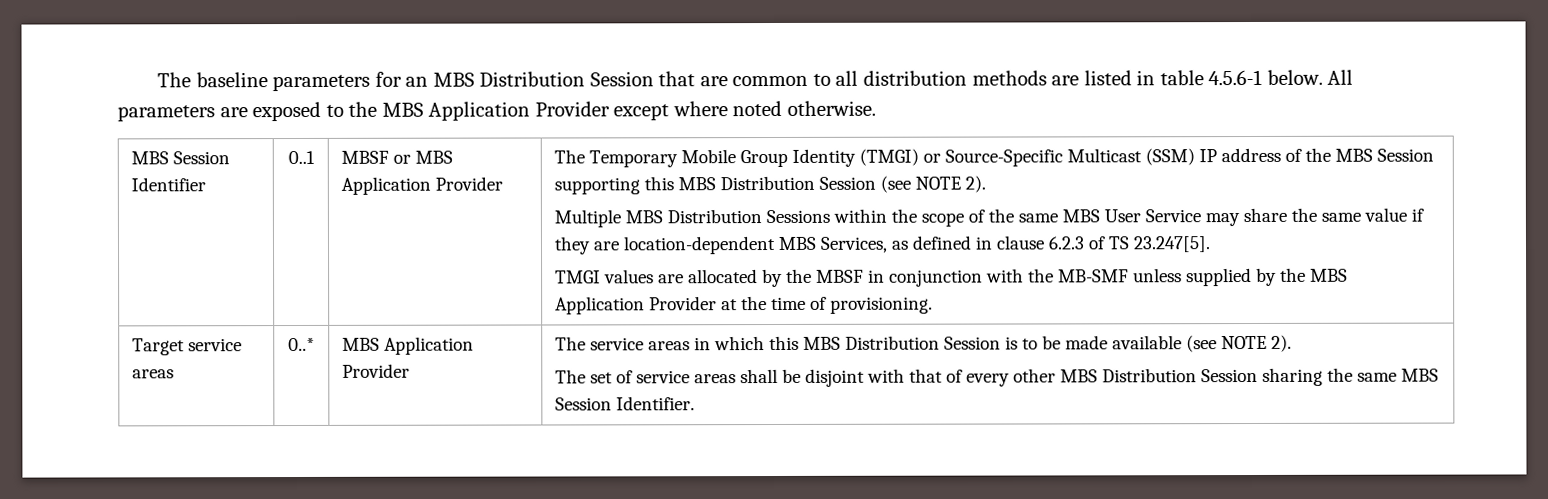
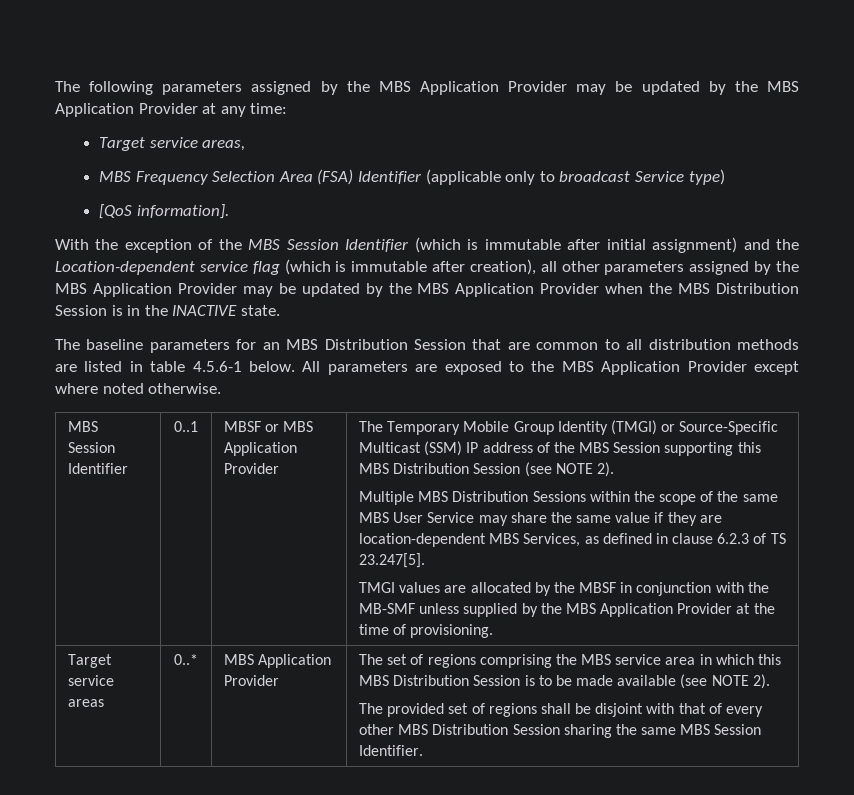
[157,72,192,88] The -> [55,81,799,95] [55,103,288,117] [99,137,246,151] [99,169,725,185] [99,204,229,219] [55,237,799,253] [55,259,799,275] [55,283,800,297] [55,305,280,316] [55,339,80,350] The following parameters assigned by the MBS Application Provider may be updated by the MBS Application Provider at any time: // Target service areas, // MBS Frequency Selection Area (FSA) Identifier (applicable only to broadcast Service type) // [QoS information]. // With the exception of the MBS Session Identifier (which is immutable after initial assignment) and the Location-dependent service flag (which is immutable after creation), all other parameters assigned by the MBS Application Provider may be updated by the MBS Application Provider when the MBS Distribution Session is in the INACTIVE state. // The
[589,337,690,351] service areas -> [387,654,696,668] set of regions comprising the MBS service area
[589,370,736,384] set of service areas -> [387,703,537,717] provided set of regions

